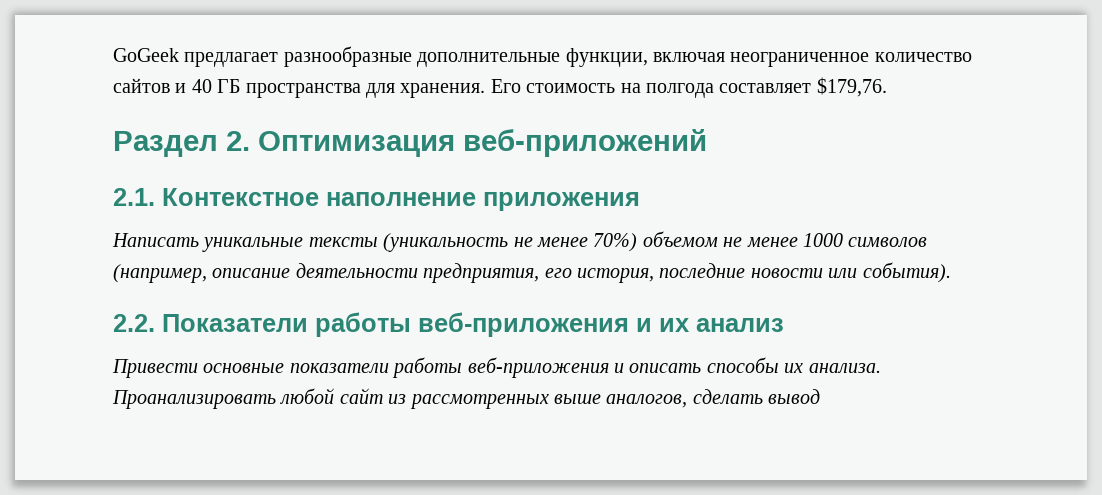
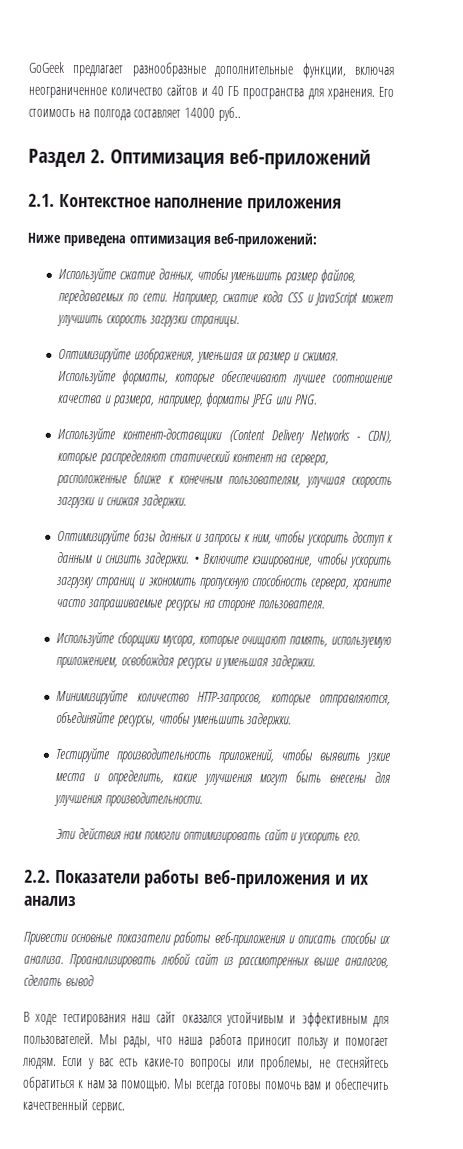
[816,77,887,97] $179,76. -> [184,106,241,122] 14000 руб..
[112,231,928,252] [113,262,951,283] Написать уникальные тексты (уникальность не менее 70%) объемом не менее 1000 символов (например, описание деятельности предприятия, его история, последние новости или события). -> [27,232,319,248] [58,267,356,284] [58,289,393,306] [56,314,240,328] [58,347,339,364] [58,369,394,386] [58,392,318,408] [57,427,392,444] [57,450,330,466] [56,472,392,488] [57,494,187,509] [57,529,394,546] [57,551,392,568] [56,575,392,590] [56,598,326,612] [56,631,392,648] [56,654,317,670] [56,689,391,706] [56,711,293,728] [55,747,391,764] [55,770,391,786] [53,792,204,807] [55,828,361,844] Ниже приведена оптимизация веб-приложений: // Используйте сжатие данных, чтобы уменьшить размер файлов, передаваемых по сети. Например, сжатие кода CSS и JavaScript может улучшить скорость загрузки страницы. // Оптимизируйте изображения, уменьшая их размер и сжимая. Используйте форматы, которые обеспечивают лучшее соотношение качества и размера, например, форматы JPEG или PNG. // Используйте контент-доставщики (Content Delivery Networks - CDN), которые распределяют статический контент на сервера, расположенные ближе к конечным пользователям, улучшая скорость загрузки и снижая задержки. // Оптимизируйте базы данных и запросы к ним, чтобы ускорить доступ к данным и снизить задержки. • Включите кэширование, чтобы ускорить загрузку страниц и экономить пропускную способность сервера, храните часто запрашиваемые ресурсы на стороне пользователя. // Используйте сборщики мусора, которые очищают память, используемую приложением, освобождая ресурсы и уменьшая задержки. // Минимизируйте количество HTTP-запросов, которые отправляются, объединяйте ресурсы, чтобы уменьшить задержки. // Тестируйте производительность приложений, чтобы выявить узкие места и определить, какие улучшения могут быть внесены для улучшения производительности. // Эти действия нам помогли оптимизировать сайт и ускорить его.
(821, 396) none -> [23,1011,389,1027] [23,1032,389,1049] [22,1056,390,1071] [22,1076,389,1092] [22,1098,125,1114] // В ходе тестирования наш сайт оказался устойчивым и эффективным для пользователей. Мы рады, что наша работа приносит пользу и помогает людям. Если у вас есть какие-то вопросы или проблемы, не стесняйтесь обратиться к нам за помощью. Мы всегда готовы помочь вам и обеспечить качественный сервис.

